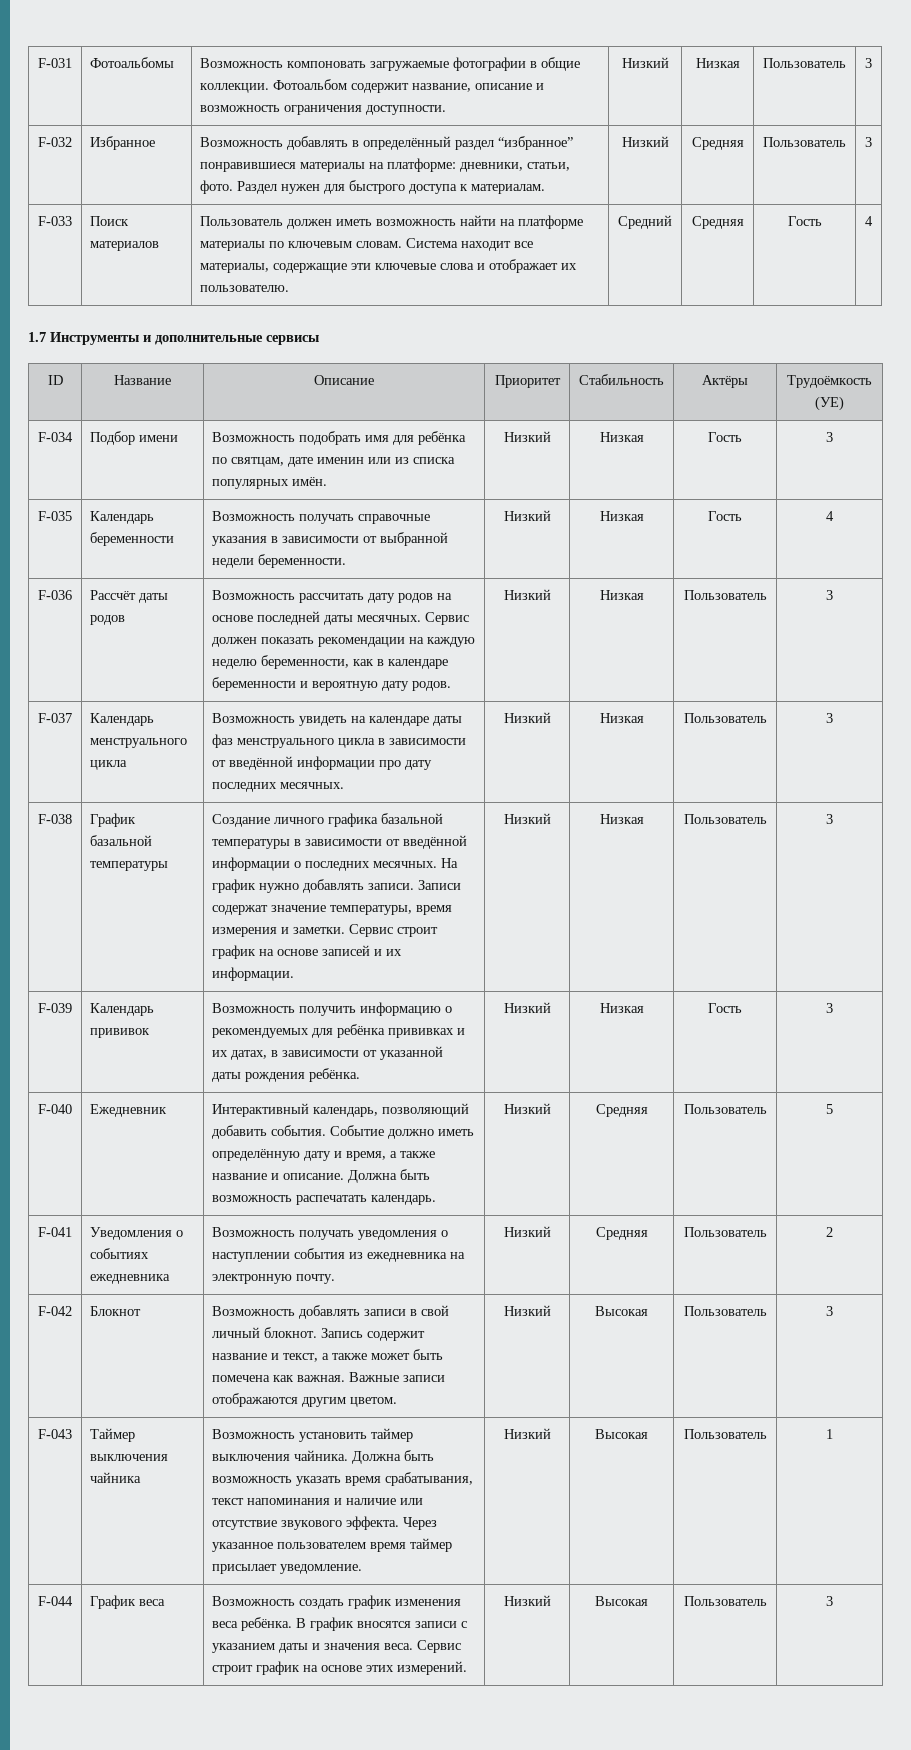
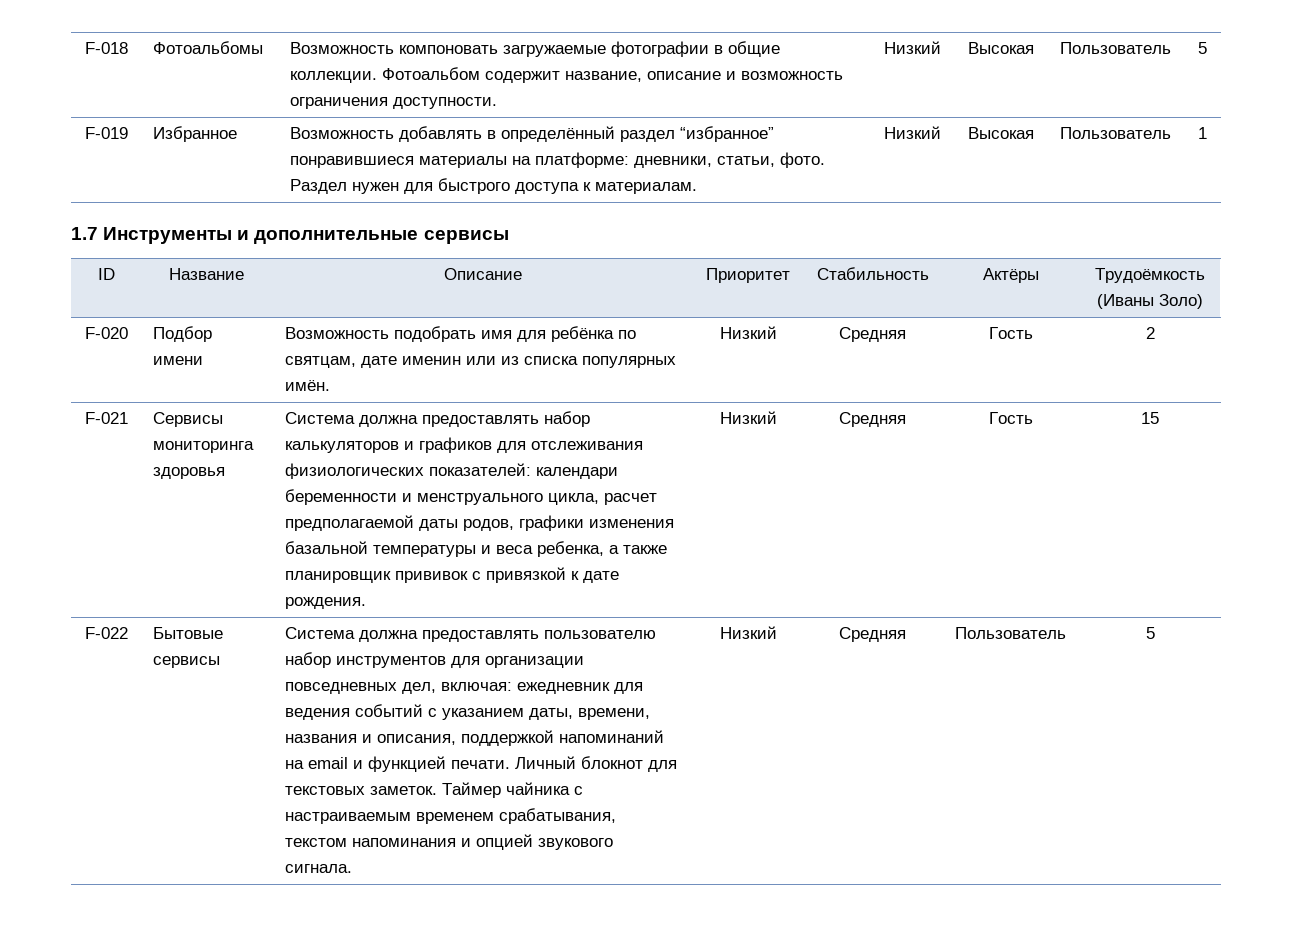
[38,58,72,68] F-031 -> [84,42,128,54] F-018
[695,58,740,68] [763,58,846,68] [865,58,872,68] [38,137,72,147] Низкая | Пользователь | 3 // F-032 -> [967,42,1034,54] [1060,42,1171,54] [1198,42,1207,54] [84,127,128,139] Высокая | Пользователь | 5 // F-019
[691,137,744,150] [763,137,846,147] [865,137,872,147] [38,216,72,226] [90,216,130,226] [90,241,160,251] [200,215,584,229] [200,238,534,251] [200,259,578,273] [200,285,290,292] [618,215,672,229] [691,216,744,229] [787,216,822,226] [865,216,873,226] Средняя | Пользователь | 3 // F-033 | Поиск материалов | Пользователь должен иметь возможность найти на платформе материалы по ключевым словам. Система находит все материалы, содержащие эти ключевые слова и отображает их пользователю. | Средний | Средняя | Гость | 4 -> [967,127,1034,139] [1060,127,1171,139] [1198,127,1207,139] Высокая | Пользователь | 1
[815,396,844,411] [38,432,73,442] (УЕ) // F-034 -> [1097,294,1203,309] [84,327,128,339] (Иваны Золо) // F-020
[599,432,644,442] [708,432,742,442] [826,432,833,442] [38,511,72,521] [90,511,155,524] [90,532,175,546] [212,511,431,524] [212,532,449,546] [212,554,347,568] [503,510,551,521] [599,511,644,521] [708,511,742,521] [826,511,834,521] [38,590,72,600] [90,590,169,603] [90,615,126,625] [212,590,453,603] [212,611,470,625] [212,637,476,647] [212,655,449,669] [212,677,452,691] [503,589,551,600] [599,590,644,600] [683,590,767,600] [826,590,833,600] [38,713,72,723] [90,713,155,726] [90,738,188,748] [90,760,128,770] [212,713,463,726] [212,734,467,748] [212,756,433,770] [212,782,345,792] [503,712,551,723] [599,713,644,723] [683,713,767,723] [826,713,833,723] [38,814,72,824] [90,813,137,827] [90,835,153,846] [90,861,169,871] [212,813,444,827] [212,835,468,849] [212,857,459,871] [212,879,462,893] [212,905,453,915] [212,924,439,937] [212,945,403,959] [212,967,295,981] [503,813,551,824] [599,814,644,824] [683,814,767,824] [826,814,833,824] [38,1003,72,1013] [90,1003,155,1016] [90,1028,151,1038] [212,1002,453,1016] [212,1024,466,1038] [212,1046,444,1060] [212,1068,361,1082] [503,1002,551,1013] [599,1003,644,1013] [708,1003,742,1013] [826,1003,833,1013] [38,1104,72,1114] [90,1104,168,1117] [212,1103,470,1117] [212,1125,475,1139] [212,1149,436,1161] [212,1169,431,1183] [212,1195,437,1205] [503,1103,551,1114] [595,1104,648,1117] [683,1104,767,1114] [826,1104,833,1114] [38,1227,72,1237] [90,1227,184,1240] [90,1248,150,1259] [90,1274,171,1284] [212,1227,449,1240] [212,1248,466,1262] [212,1274,336,1284] [503,1226,551,1237] [595,1227,648,1240] [683,1227,767,1237] [826,1227,833,1237] [38,1306,72,1316] [90,1306,142,1316] [212,1305,450,1319] [212,1327,426,1341] [212,1349,444,1362] [212,1372,446,1382] [212,1393,398,1407] [503,1305,551,1316] [595,1306,648,1316] [683,1306,767,1316] [826,1306,833,1316] [38,1429,72,1439] [90,1428,136,1442] [90,1454,169,1461] [90,1472,142,1483] [212,1428,414,1442] [212,1450,435,1464] [212,1472,474,1486] [212,1498,424,1505] [212,1516,438,1530] [212,1538,453,1552] [212,1564,363,1574] [503,1428,551,1439] [595,1429,648,1439] [683,1429,767,1439] [826,1429,833,1439] [38,1596,73,1606] [90,1595,166,1609] [212,1595,462,1609] [212,1617,468,1631] [212,1640,462,1653] [212,1661,468,1675] [503,1595,551,1606] [595,1596,648,1606] [683,1596,767,1606] [826,1596,833,1606] Низкая | Гость | 3 // F-035 | Календарь беременности | Возможность получать справочные указания в зависимости от выбранной недели беременности. | Низкий | Низкая | Гость | 4 // F-036 | Рассчёт даты родов | Возможность рассчитать дату родов на основе последней даты месячных. Сервис должен показать рекомендации на каждую неделю беременности, как в календаре беременности и вероятную дату родов. | Низкий | Низкая | Пользователь | 3 // F-037 | Календарь менструального цикла | Возможность увидеть на календаре даты фаз менструального цикла в зависимости от введённой информации про дату последних месячных. | Низкий | Низкая | Пользователь | 3 // F-038 | График базальной температуры | Создание личного графика базальной температуры в зависимости от введённой информации о последних месячных. На график нужно добавлять записи. Записи содержат значение температуры, время измерения и заметки. Сервис строит график на основе записей и их информации. | Низкий | Низкая | Пользователь | 3 // F-039 | Календарь прививок | Возможность получить информацию о рекомендуемых для ребёнка прививках и их датах, в зависимости от указанной даты рождения ребёнка. | Низкий | Низкая | Гость | 3 // F-040 | Ежедневник | Интерактивный календарь, позволяющий добавить события. Событие должно иметь определённую дату и время, а также название и описание. Должна быть возможность распечатать календарь. | Низкий | Средняя | Пользователь | 5 // F-041 | Уведомления о событиях ежедневника | Возможность получать уведомления о наступлении события из ежедневника на электронную почту. | Низкий | Средняя | Пользователь | 2 // F-042 | Блокнот | Возможность добавлять записи в свой личный блокнот. Запись содержит название и текст, а также может быть помечена как важная. Важные записи отображаются другим цветом. | Низкий | Высокая | Пользователь | 3 // F-043 | Таймер выключения чайника | Возможность установить таймер выключения чайника. Должна быть возможность указать время срабатывания, текст напоминания и наличие или отсутствие звукового эффекта. Через указанное пользователем время таймер присылает уведомление. | Низкий | Высокая | Пользователь | 1 // F-044 | График веса | Возможность создать график изменения веса ребёнка. В график вносятся записи с указанием даты и значения веса. Сервис строит график на основе этих измерений. | Низкий | Высокая | Пользователь | 3 -> [839,327,906,342] [988,327,1033,339] [1145,327,1155,339] [84,412,128,424] [152,412,223,427] [152,441,254,453] [152,467,225,479] [284,411,590,427] [284,437,643,453] [284,463,618,479] [284,489,657,505] [284,515,674,531] [284,541,667,557] [284,567,619,583] [284,597,366,609] [719,411,777,424] [839,412,906,427] [988,412,1033,424] [1141,412,1159,424] [84,627,128,639] [152,627,223,639] [152,656,220,668] [284,627,656,642] [284,652,584,668] [284,682,643,694] [284,704,650,720] [284,730,664,746] [284,756,677,772] [284,782,583,798] [284,808,616,824] [284,834,613,850] [284,864,352,873] [719,626,777,639] [839,627,906,642] [955,627,1066,639] [1145,627,1155,639] Средняя | Гость | 2 // F-021 | Сервисы мониторинга здоровья | Система должна предоставлять набор калькуляторов и графиков для отслеживания физиологических показателей: календари беременности и менструального цикла, расчет предполагаемой даты родов, графики изменения базальной температуры и веса ребенка, а также планировщик прививок с привязкой к дате рождения. | Низкий | Средняя | Гость | 15 // F-022 | Бытовые сервисы | Система должна предоставлять пользователю набор инструментов для организации повседневных дел, включая: ежедневник для ведения событий с указанием даты, времени, названия и описания, поддержкой напоминаний на email и функцией печати. Личный блокнот для текстовых заметок. Таймер чайника с настраиваемым временем срабатывания, текстом напоминания и опцией звукового сигнала. | Низкий | Средняя | Пользователь | 5

